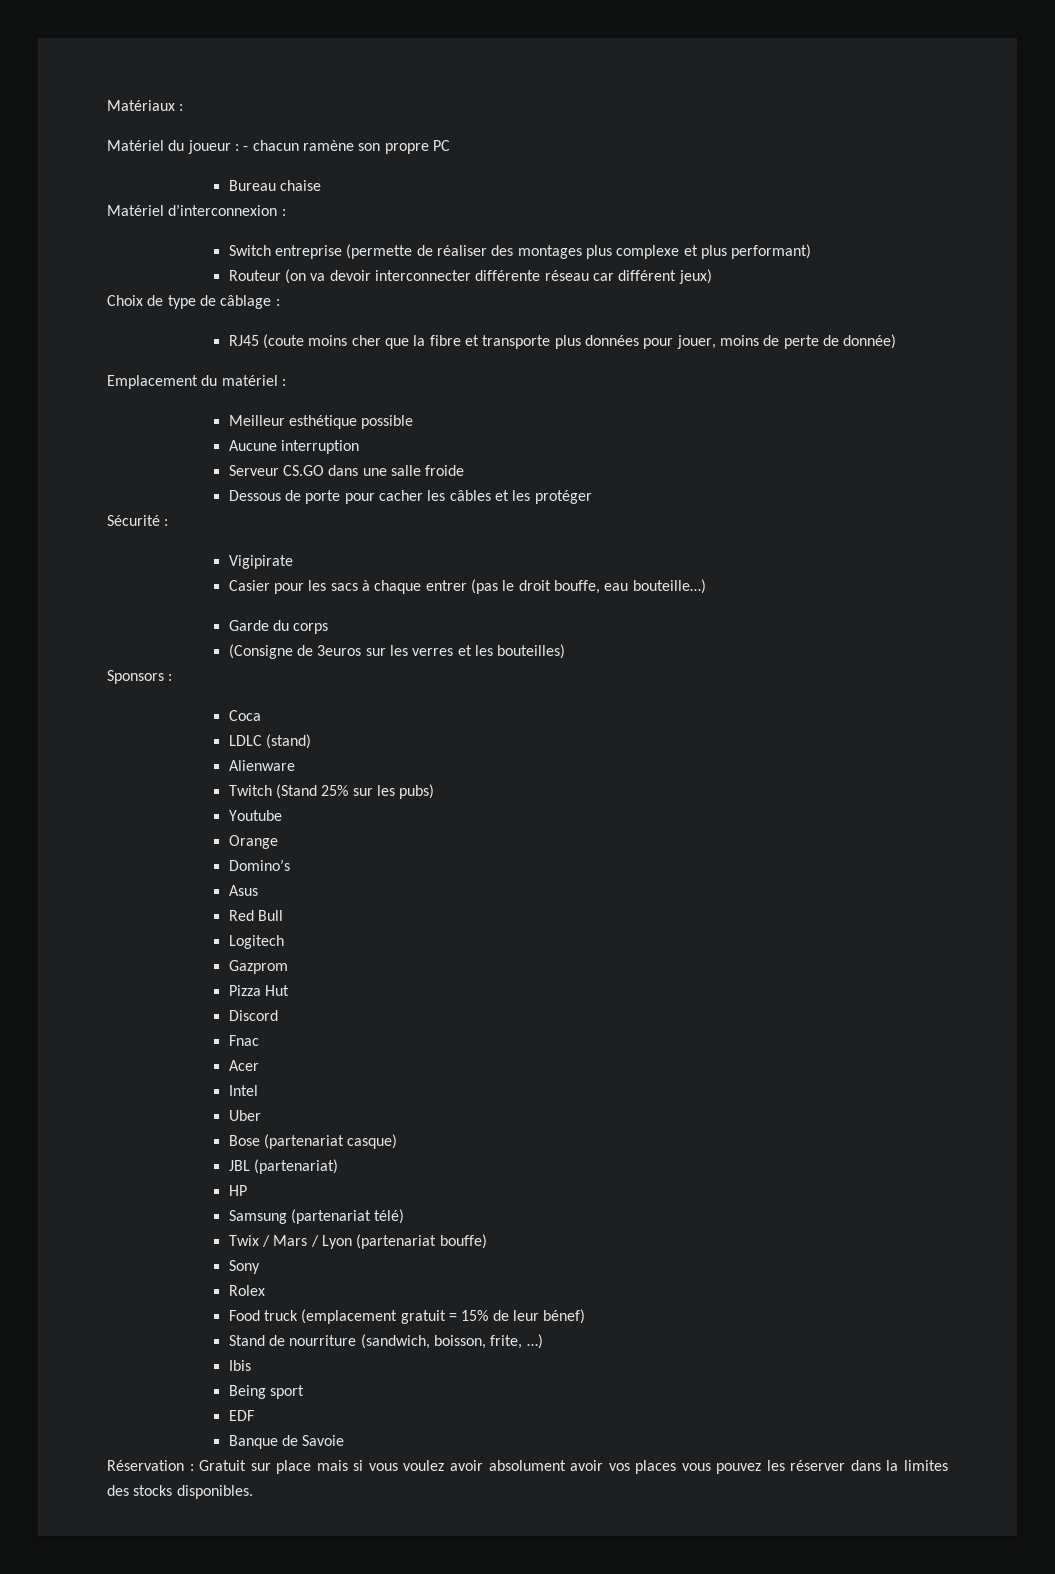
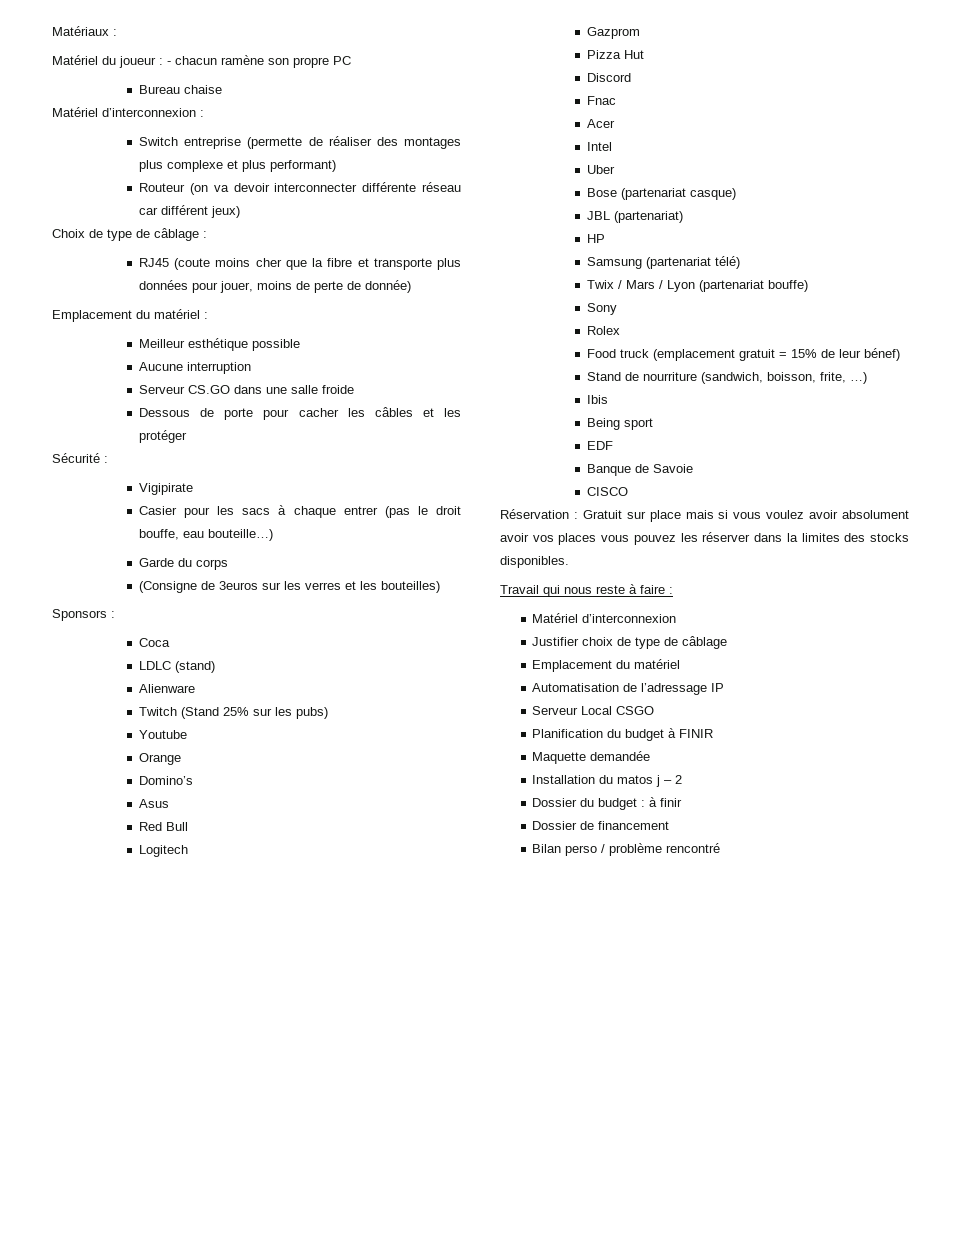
(345, 1440) none -> [587,487,629,496] // CISCO
(253, 1492) none -> [500,584,673,597] [532,613,677,623] [532,636,728,649] [532,659,681,672] [532,683,725,695] [532,706,655,715] [532,728,714,741] [532,751,651,764] [532,775,683,787] [532,797,683,810] [532,821,670,830] [532,843,721,856] // Travail qui nous reste à faire : // Matériel d’interconnexion // Justifier choix de type de câblage // Emplacement du matériel // Automatisation de l’adressage IP // Serveur Local CSGO // Planification du budget à FINIR // Maquette demandée // Installation du matos j – 2 // Dossier du budget : à finir // Dossier de financement // Bilan perso / problème rencontré

